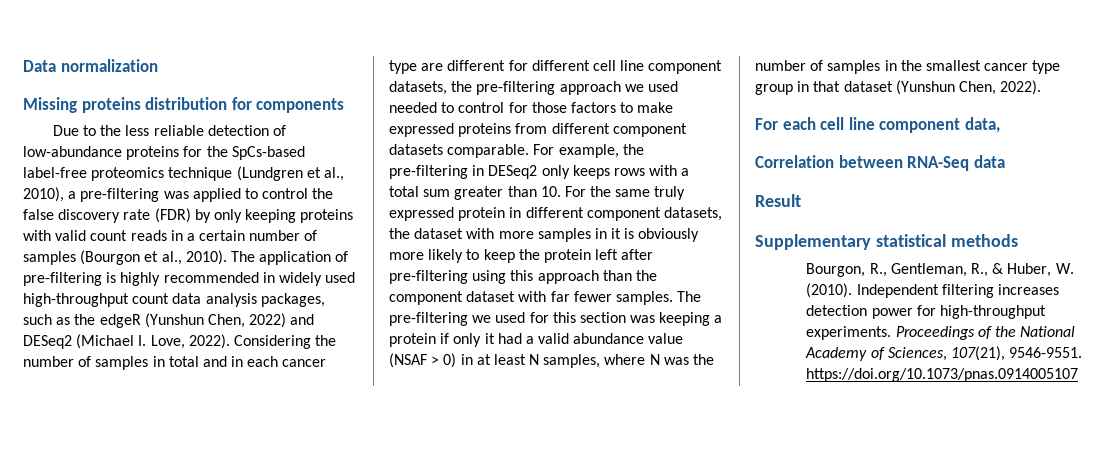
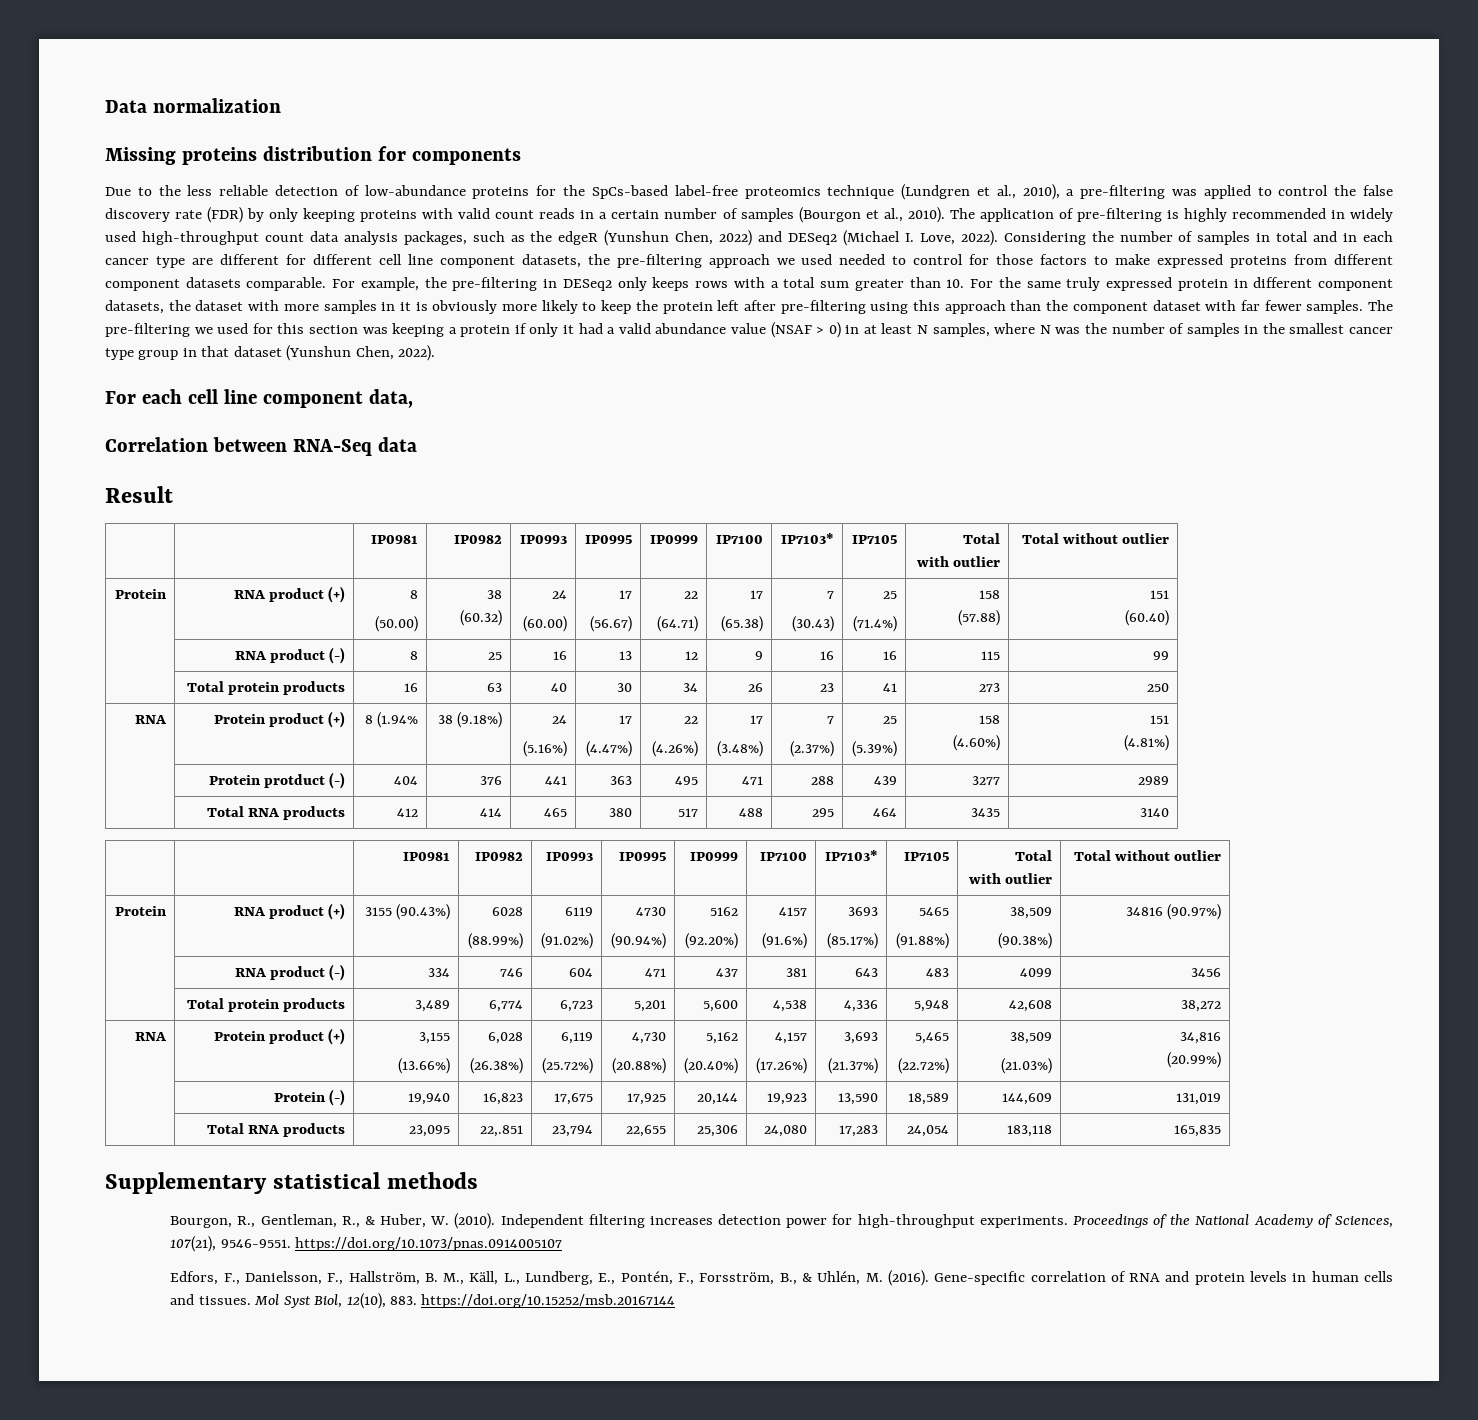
(801, 200) none -> [371,535,419,544] [454,535,503,544] [520,535,568,544] [585,535,633,544] [650,535,699,544] [716,535,764,544] [781,533,835,544] [852,535,898,544] [963,533,1001,544] [917,556,1001,567] [1021,533,1170,544] [115,589,167,599] [233,586,346,603] [410,590,419,599] [375,616,419,632] [487,590,503,599] [460,610,503,626] [552,590,568,599] [523,616,568,632] [619,590,633,599] [590,616,633,632] [684,591,699,599] [657,616,699,632] [750,590,764,599] [721,616,764,632] [827,591,835,599] [792,616,835,632] [883,591,898,599] [853,616,898,632] [979,590,1001,599] [958,610,1001,626] [1150,590,1170,599] [1125,610,1170,626] [234,647,346,664] [410,651,419,660] [488,652,503,660] [553,651,568,660] [619,651,633,660] [685,651,699,660] [755,651,764,660] [820,651,835,660] [883,651,898,660] [981,651,1001,660] [1153,651,1170,660] [186,681,346,695] [404,683,419,692] [487,683,503,692] [551,683,568,692] [617,683,633,692] [683,683,699,692] [748,683,764,692] [820,683,835,692] [883,683,898,692] [979,683,1001,692] [1147,683,1170,692] [135,715,167,724] [213,711,346,728] [365,712,419,728] [438,712,503,728] [552,715,568,724] [523,741,568,757] [619,715,633,724] [586,741,633,757] [684,716,699,724] [652,741,699,757] [750,715,764,724] [717,741,764,757] [827,716,835,724] [790,741,835,757] [883,716,898,724] [852,741,898,757] [979,715,1001,724] [953,735,1001,751] [1150,715,1170,724] [1124,735,1170,751] [208,772,346,789] [394,776,419,785] [480,776,503,785] [545,776,568,785] [610,776,633,785] [675,776,699,785] [742,776,764,785] [811,776,835,785] [874,776,898,785] [972,776,1001,785] [1138,776,1170,785] [206,806,346,820] [397,808,419,817] [480,808,503,817] [544,808,568,817] [609,808,633,817] [678,808,699,817] [739,808,764,817] [812,808,835,817] [873,808,898,817] [971,808,1001,817] [1140,808,1170,817] [403,852,451,861] [475,852,524,861] [546,852,594,861] [619,852,667,861] [690,852,739,861] [760,852,808,861] [825,850,879,861] [904,852,950,861] [1015,850,1053,861] [969,873,1053,884] [1073,850,1222,861] [115,906,167,916] [233,903,346,920] [365,904,451,920] [492,907,524,916] [468,933,524,949] [565,907,594,916] [541,933,594,949] [636,907,667,916] [611,933,667,949] [710,907,739,916] [685,933,739,949] [779,907,808,916] [762,933,808,949] [848,907,879,916] [827,933,879,949] [919,907,950,916] [896,933,950,949] [1010,907,1053,919] [998,933,1053,949] [1126,904,1222,920] [234,964,346,981] [428,968,451,977] [500,968,524,977] [569,968,594,977] [645,968,667,977] [716,968,739,977] [786,968,808,977] [855,968,879,977] [926,968,950,977] [1020,968,1053,977] [1191,968,1222,977] [186,998,346,1012] [415,1000,451,1012] [489,1000,524,1012] [560,1000,594,1012] [634,1000,667,1012] [703,1000,739,1012] [773,1000,808,1012] [844,1000,879,1012] [914,1000,950,1012] [1009,1000,1053,1012] [1181,1000,1222,1012] [135,1032,167,1041] [213,1028,346,1045] [419,1032,451,1044] [398,1058,451,1074] [488,1032,524,1044] [470,1058,524,1074] [561,1032,594,1044] [542,1058,594,1074] [632,1032,667,1044] [612,1058,667,1074] [706,1032,739,1044] [684,1058,739,1074] [775,1032,808,1044] [756,1058,808,1074] [844,1032,879,1044] [828,1058,879,1074] [915,1032,950,1044] [898,1058,950,1074] [1010,1032,1053,1044] [1001,1058,1053,1074] [1180,1032,1222,1044] [1167,1052,1222,1068] [274,1089,346,1106] [408,1093,451,1105] [483,1093,524,1105] [554,1093,594,1105] [627,1093,667,1105] [697,1093,739,1105] [767,1093,808,1105] [838,1093,879,1105] [908,1093,950,1105] [1002,1093,1053,1105] [1176,1093,1222,1105] [206,1123,346,1137] [409,1125,451,1137] [480,1125,524,1137] [552,1125,594,1137] [626,1125,667,1137] [697,1125,739,1137] [764,1125,808,1137] [839,1125,879,1137] [907,1125,950,1137] [1007,1125,1053,1137] [1174,1125,1222,1137] // | | IP0981 | IP0982 | IP0993 | IP0995 | IP0999 | IP7100 | IP7103* | IP7105 | Total // with outlier | Total without outlier // Protein | RNA product (+) | 8 // (50.00) | 38 // (60.32) | 24 // (60.00) | 17 // (56.67) | 22 // (64.71) | 17 // (65.38) | 7 // (30.43) | 25 // (71.4%) | 158 // (57.88) | 151 // (60.40) // | RNA product (-) | 8 | 25 | 16 | 13 | 12 | 9 | 16 | 16 | 115 | 99 // | Total protein products | 16 | 63 | 40 | 30 | 34 | 26 | 23 | 41 | 273 | 250 // RNA | Protein product (+) | 8 (1.94% | 38 (9.18%) | 24 // (5.16%) | 17 // (4.47%) | 22 // (4.26%) | 17 // (3.48%) | 7 // (2.37%) | 25 // (5.39%) | 158 // (4.60%) | 151 // (4.81%) // | Protein protduct (-) | 404 | 376 | 441 | 363 | 495 | 471 | 288 | 439 | 3277 | 2989 // | Total RNA products | 412 | 414 | 465 | 380 | 517 | 488 | 295 | 464 | 3435 | 3140 // | | IP0981 | IP0982 | IP0993 | IP0995 | IP0999 | IP7100 | IP7103* | IP7105 | Total // with outlier | Total without outlier // Protein | RNA product (+) | 3155 (90.43%) | 6028 // (88.99%) | 6119 // (91.02%) | 4730 // (90.94%) | 5162 // (92.20%) | 4157 // (91.6%) | 3693 // (85.17%) | 5465 // (91.88%) | 38,509 // (90.38%) | 34816 (90.97%) // | RNA product (-) | 334 | 746 | 604 | 471 | 437 | 381 | 643 | 483 | 4099 | 3456 // | Total protein products | 3,489 | 6,774 | 6,723 | 5,201 | 5,600 | 4,538 | 4,336 | 5,948 | 42,608 | 38,272 // RNA | Protein product (+) | 3,155 // (13.66%) | 6,028 // (26.38%) | 6,119 // (25.72%) | 4,730 // (20.88%) | 5,162 // (20.40%) | 4,157 // (17.26%) | 3,693 // (21.37%) | 5,465 // (22.72%) | 38,509 // (21.03%) | 34,816 // (20.99%) // | Protein (-) | 19,940 | 16,823 | 17,675 | 17,925 | 20,144 | 19,923 | 13,590 | 18,589 | 144,609 | 131,019 // | Total RNA products | 23,095 | 22,.851 | 23,794 | 22,655 | 25,306 | 24,080 | 17,283 | 24,054 | 183,118 | 165,835
(1079, 375) none -> [170,1270,1394,1286] [170,1293,676,1309] // Edfors, F., Danielsson, F., Hallström, B. M., Käll, L., Lundberg, E., Pontén, F., Forsström, B., & Uhlén, M. (2016). Gene-specific correlation of RNA and protein levels in human cells and tissues. Mol Syst Biol, 12(10), 883. https://doi.org/10.15252/msb.20167144

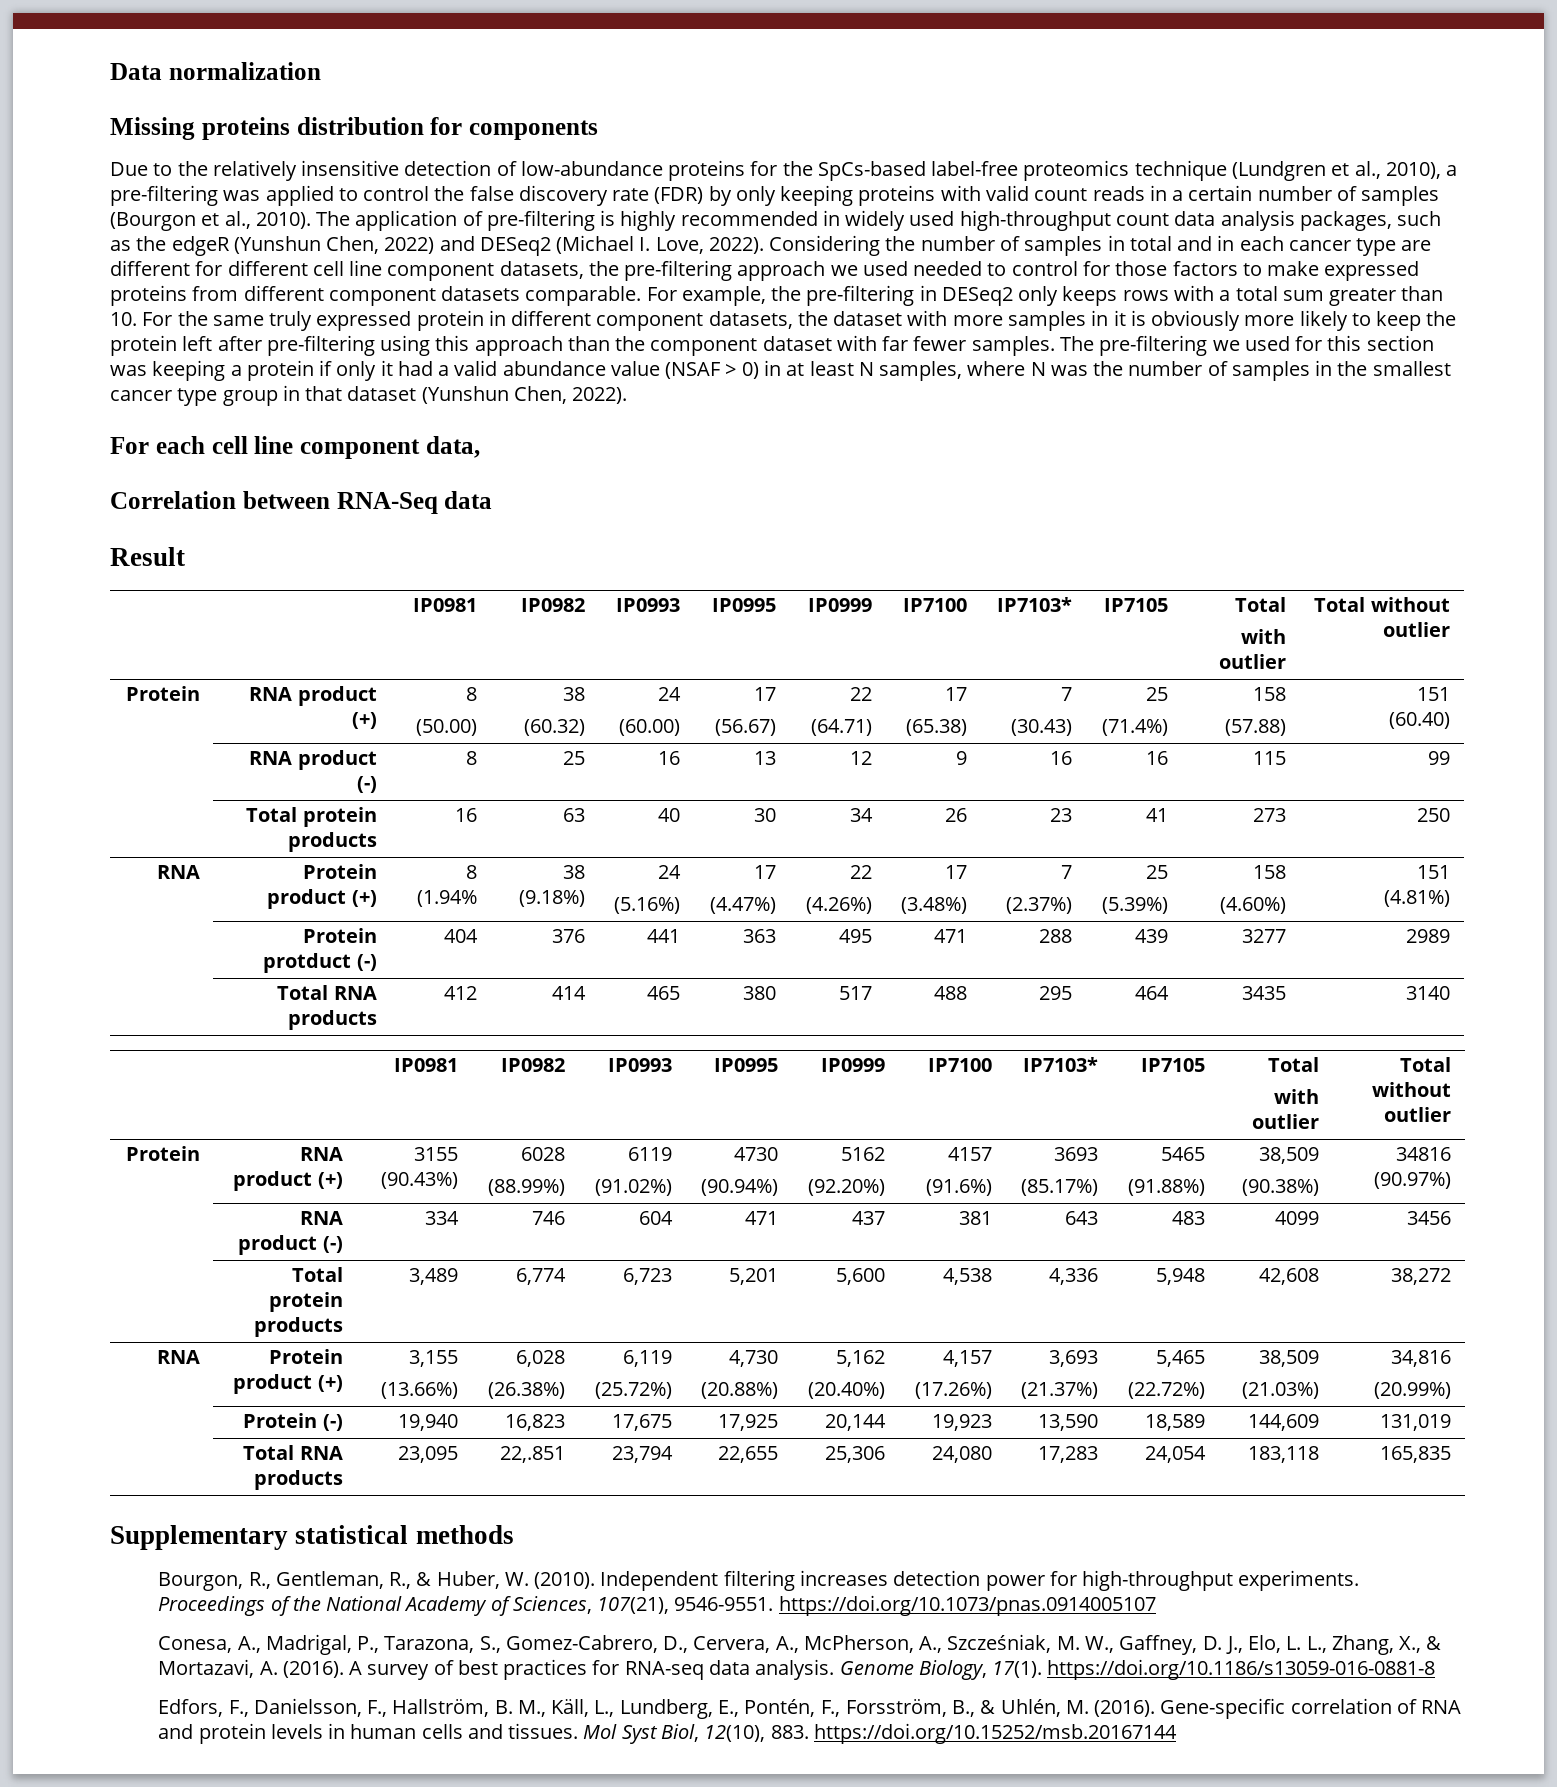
[187,185,269,196] less reliable -> [212,160,400,181] relatively insensitive
(563, 1244) none -> [158,1634,1442,1655] [158,1659,1436,1680] // Conesa, A., Madrigal, P., Tarazona, S., Gomez-Cabrero, D., Cervera, A., McPherson, A., Szcześniak, M. W., Gaffney, D. J., Elo, L. L., Zhang, X., & Mortazavi, A. (2016). A survey of best practices for RNA-seq data analysis. Genome Biology, 17(1). https://doi.org/10.1186/s13059-016-0881-8

